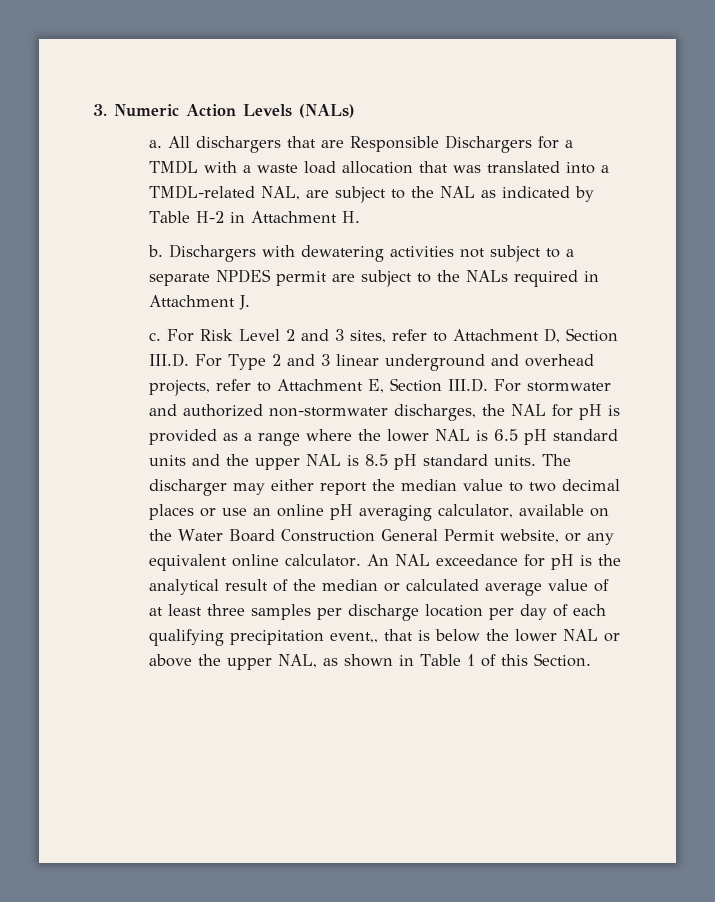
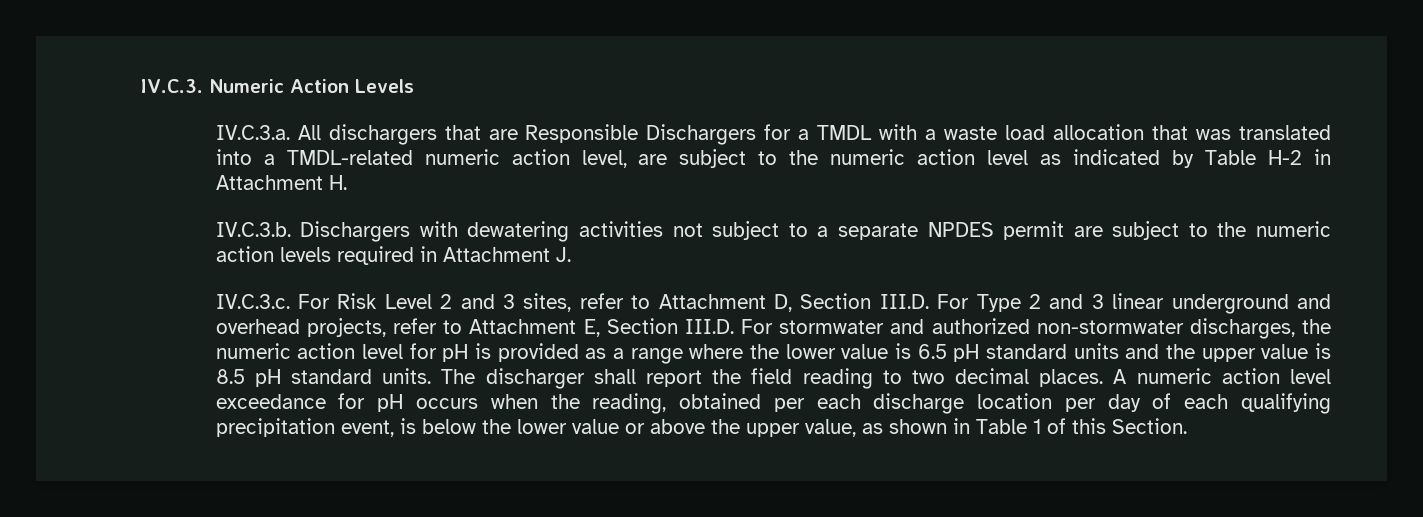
[93,104,107,116] 3. -> [140,79,203,93] IV.C.3.
[299,104,355,118] [148,140,162,148] (NALs) // a. -> [215,125,290,140] // IV.C.3.a.
[260,186,475,203] NAL, are subject to the NAL -> [424,149,1029,168] numeric action level, are subject to the numeric action level
[147,245,163,257] b. -> [215,222,291,237] IV.C.3.b.
[465,270,508,282] NALs -> [1256,221,1332,237] [215,246,331,262] numeric action levels
[148,332,161,341] c. -> [215,294,290,309] IV.C.3.c.
[510,404,546,416] NAL -> [215,343,404,359] numeric action level
[434,429,470,441] NAL -> [841,344,889,359] value
[305,454,341,466] NAL -> [1261,344,1309,359] value
[232,479,620,495] [148,504,609,521] [148,529,614,545] [148,554,621,571] [148,579,609,596] [148,604,342,620] may either report the median value to two decimal places or use an online pH averaging calculator, available on the Water Board Construction General Permit website, or any equivalent online calculator. An NAL exceedance for pH is the analytical result of the median or calculated average value of at least three samples per -> [593,368,1332,389] [215,393,861,414] shall report the field reading to two decimal places. A numeric action level exceedance for pH occurs when the reading, obtained per each
[329,629,413,643] event,, that -> [340,420,394,437] event,
[562,629,598,641] NAL -> [571,419,619,434] value
[277,654,317,668] NAL, -> [804,419,856,437] value,

